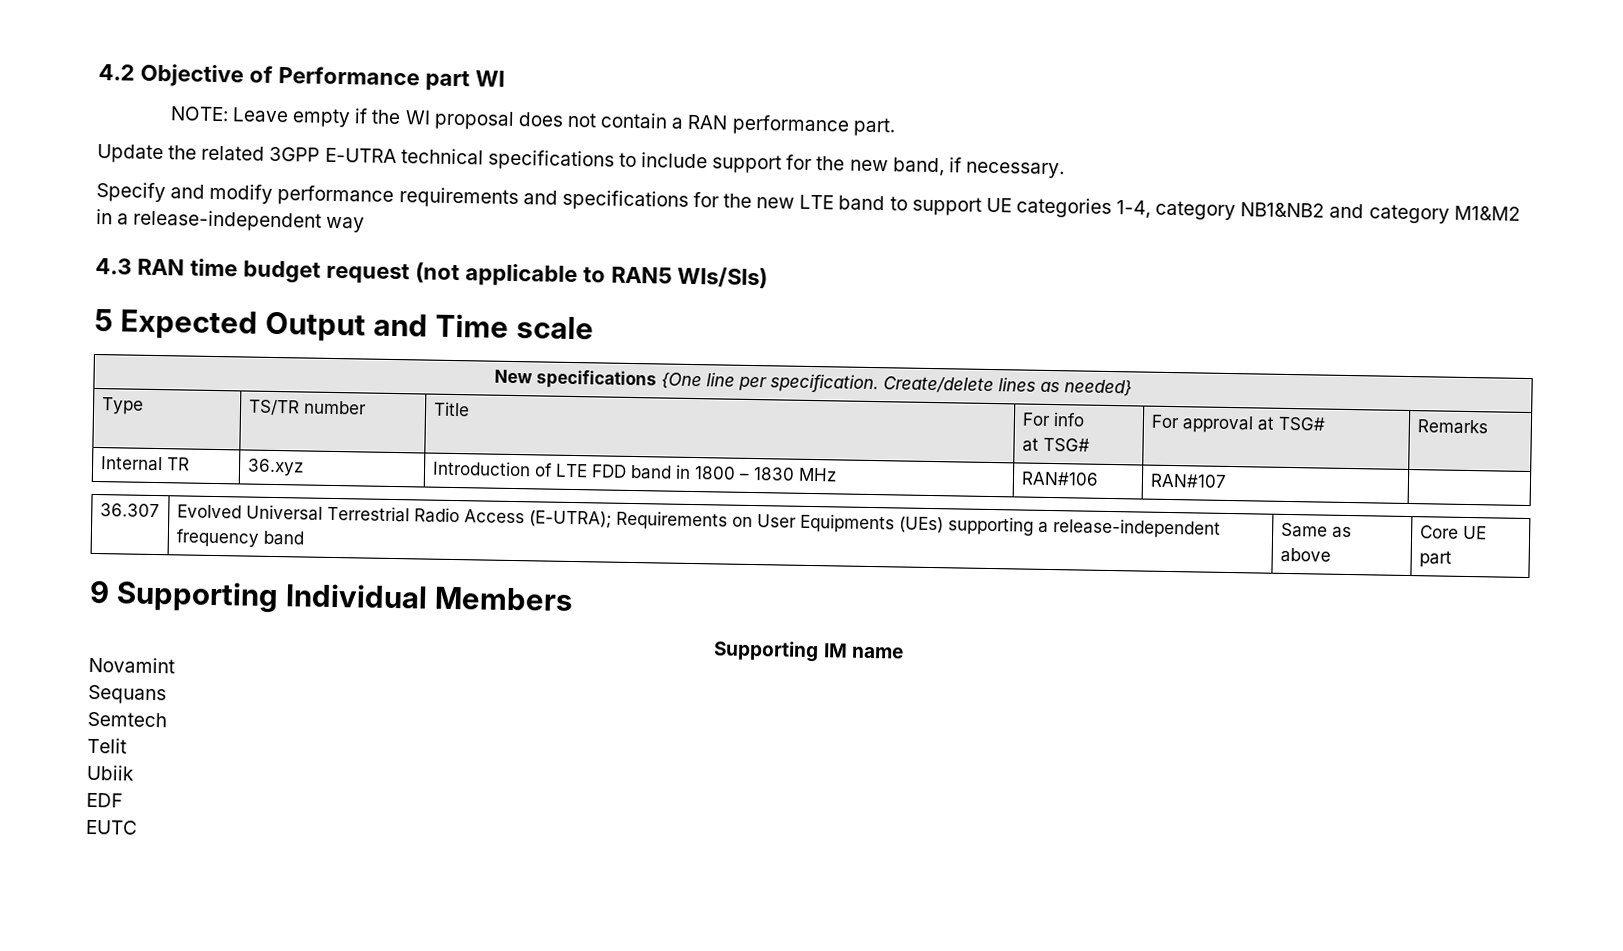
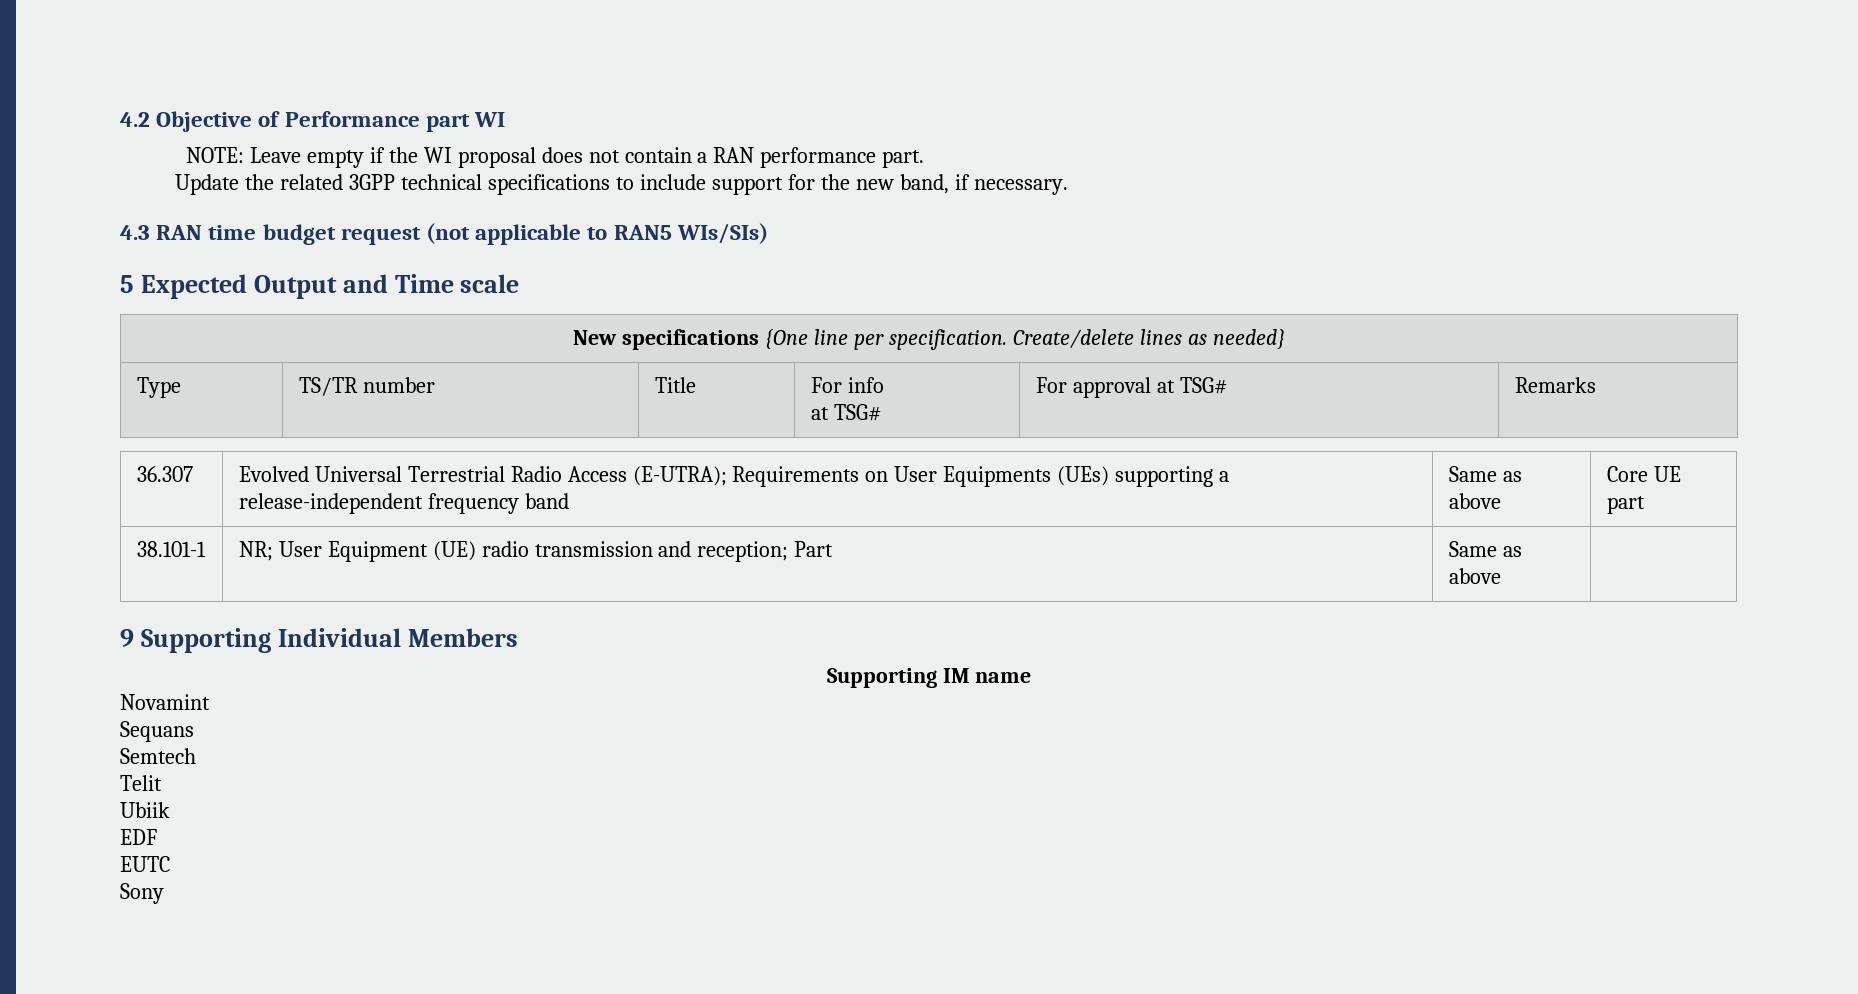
[324,147,397,163] E-UTRA -> (396, 182) none
[96,181,1521,224] [96,208,366,233] // Specify and modify performance requirements and specifications for the new LTE band to support UE categories 1-4, category NB1&NB2 and category M1&M2 in a release-independent way -> (1068, 187) none
[99,456,190,472] [246,458,304,477] [431,460,837,482] [1020,471,1099,486] [1149,473,1227,488] // Internal TR | 36.xyz | Introduction of LTE FDD band in 1800 – 1830 MHz | RAN#106 | RAN#107 | -> (1596, 385) none
(1452, 559) none -> [136,541,206,557] [238,541,834,562] [1448,541,1522,557] [1448,568,1501,584] // 38.101-1 | NR; User Equipment (UE) radio transmission and reception; Part | Same as above |
(138, 827) none -> [120,883,164,904] // Sony

